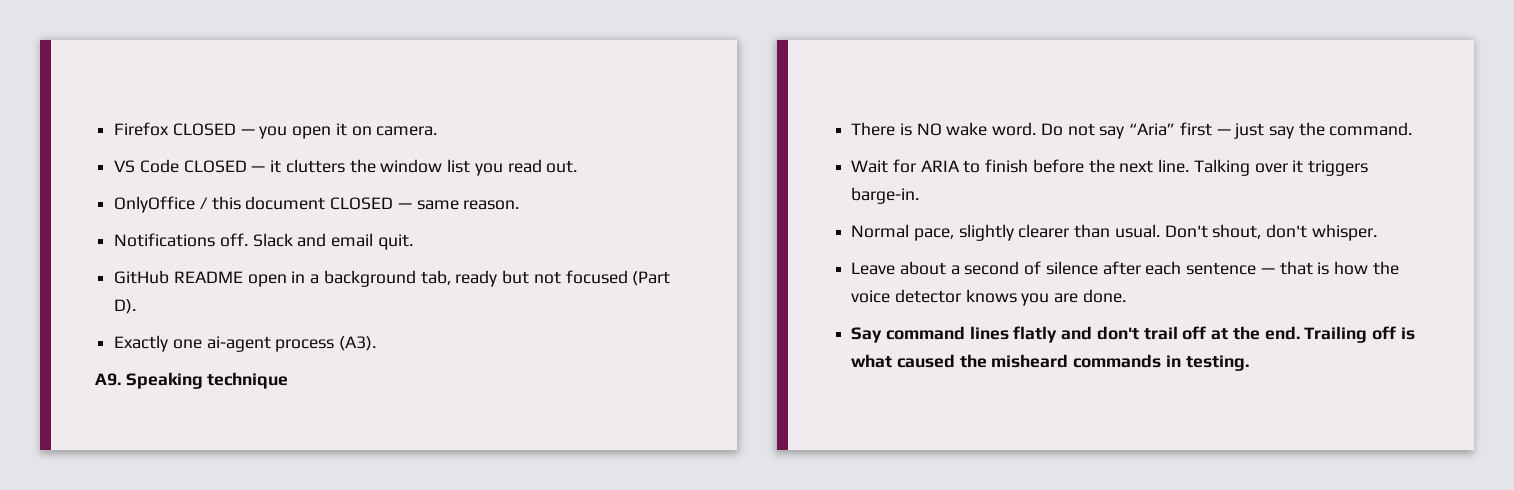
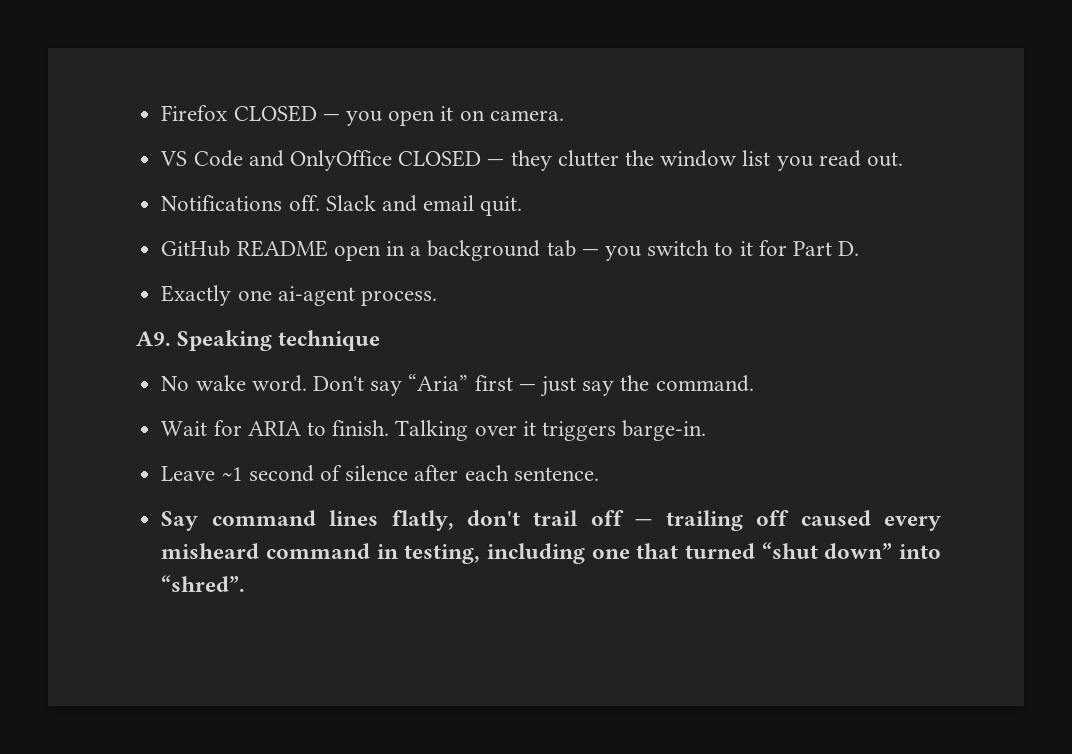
[183,159,345,173] CLOSED — it clutters -> [248,150,619,171] and OnlyOffice CLOSED — they clutter
[114,196,520,213] // OnlyOffice / this document CLOSED — same reason. -> (904, 159) none
[420,270,671,287] [114,299,137,314] tab, ready but not focused (Part D). -> [546,240,860,261] tab — you switch to it for Part D.
[275,336,377,352] process (A3). -> [360,290,437,306] process.
[851,122,1095,136] There is NO wake word. Do not -> [161,375,364,392] No wake word. Don't
[985,159,1190,173] finish before the next line. -> [332,420,390,436] finish.
[851,224,1377,241] // Normal pace, slightly clearer than usual. Don't shout, don't whisper. -> (707, 430) none
[899,261,960,275] about a -> [221,467,243,481] ~1
[1186,261,1399,275] [851,289,1126,306] sentence — that is how the voice detector knows you are done. -> [513,467,599,481] sentence.
[1013,326,1093,343] flatly and -> [391,510,454,531] flatly,
[1211,326,1415,343] [851,354,1249,371] at the end. Trailing off is what caused the misheard commands in testing. -> [635,510,941,531] [161,542,941,564] [161,575,246,592] — trailing off caused every misheard command in testing, including one that turned “shut down” into “shred”.

